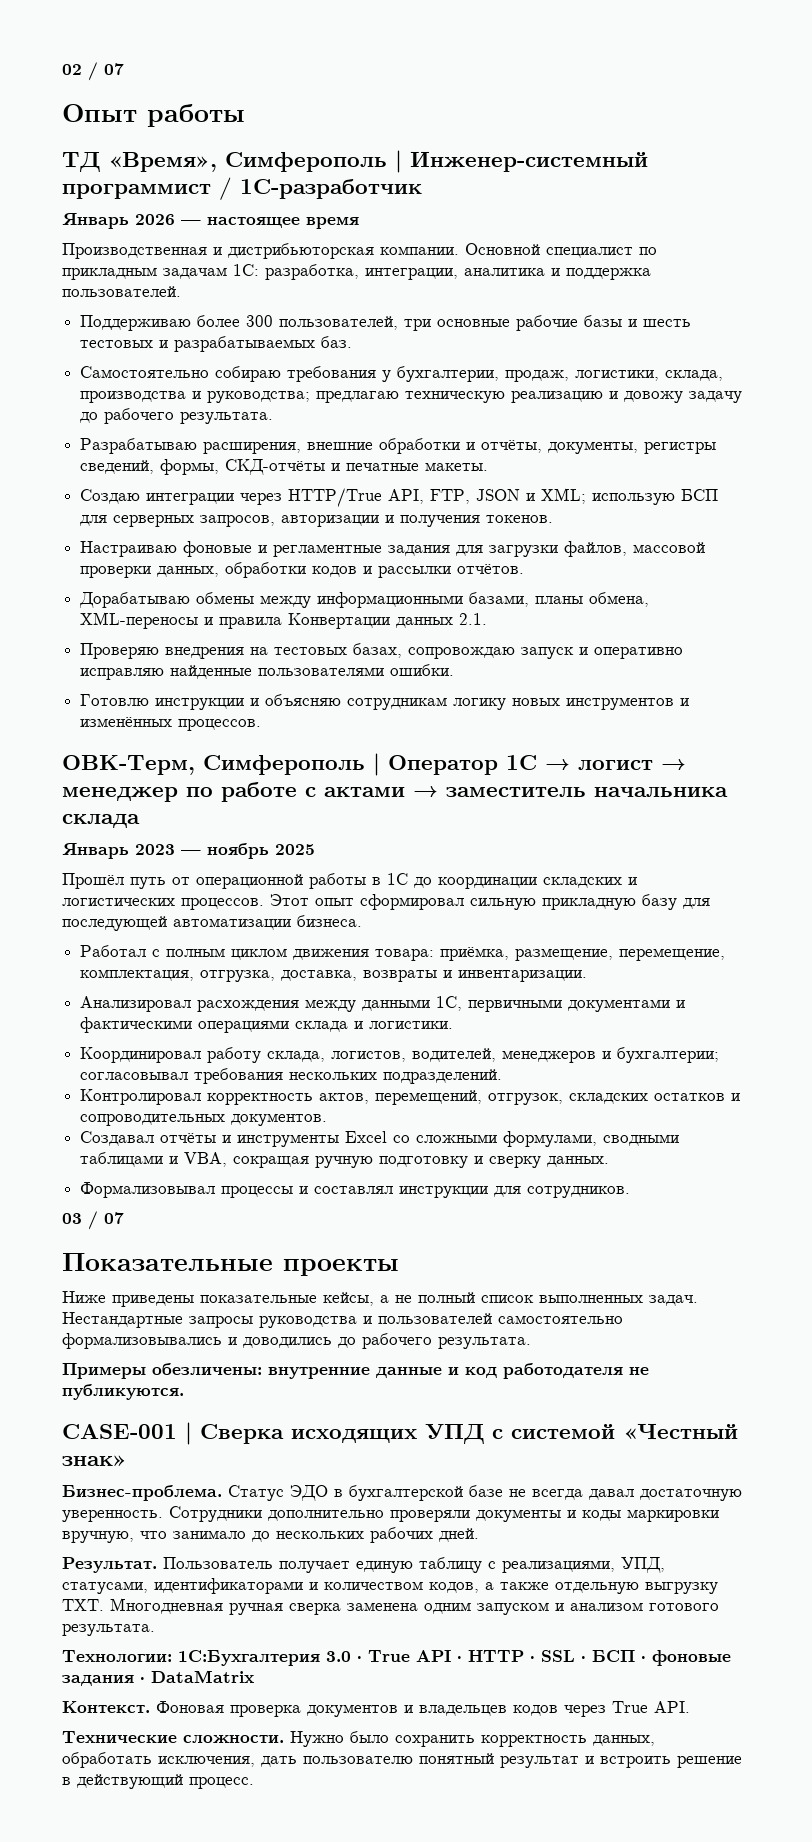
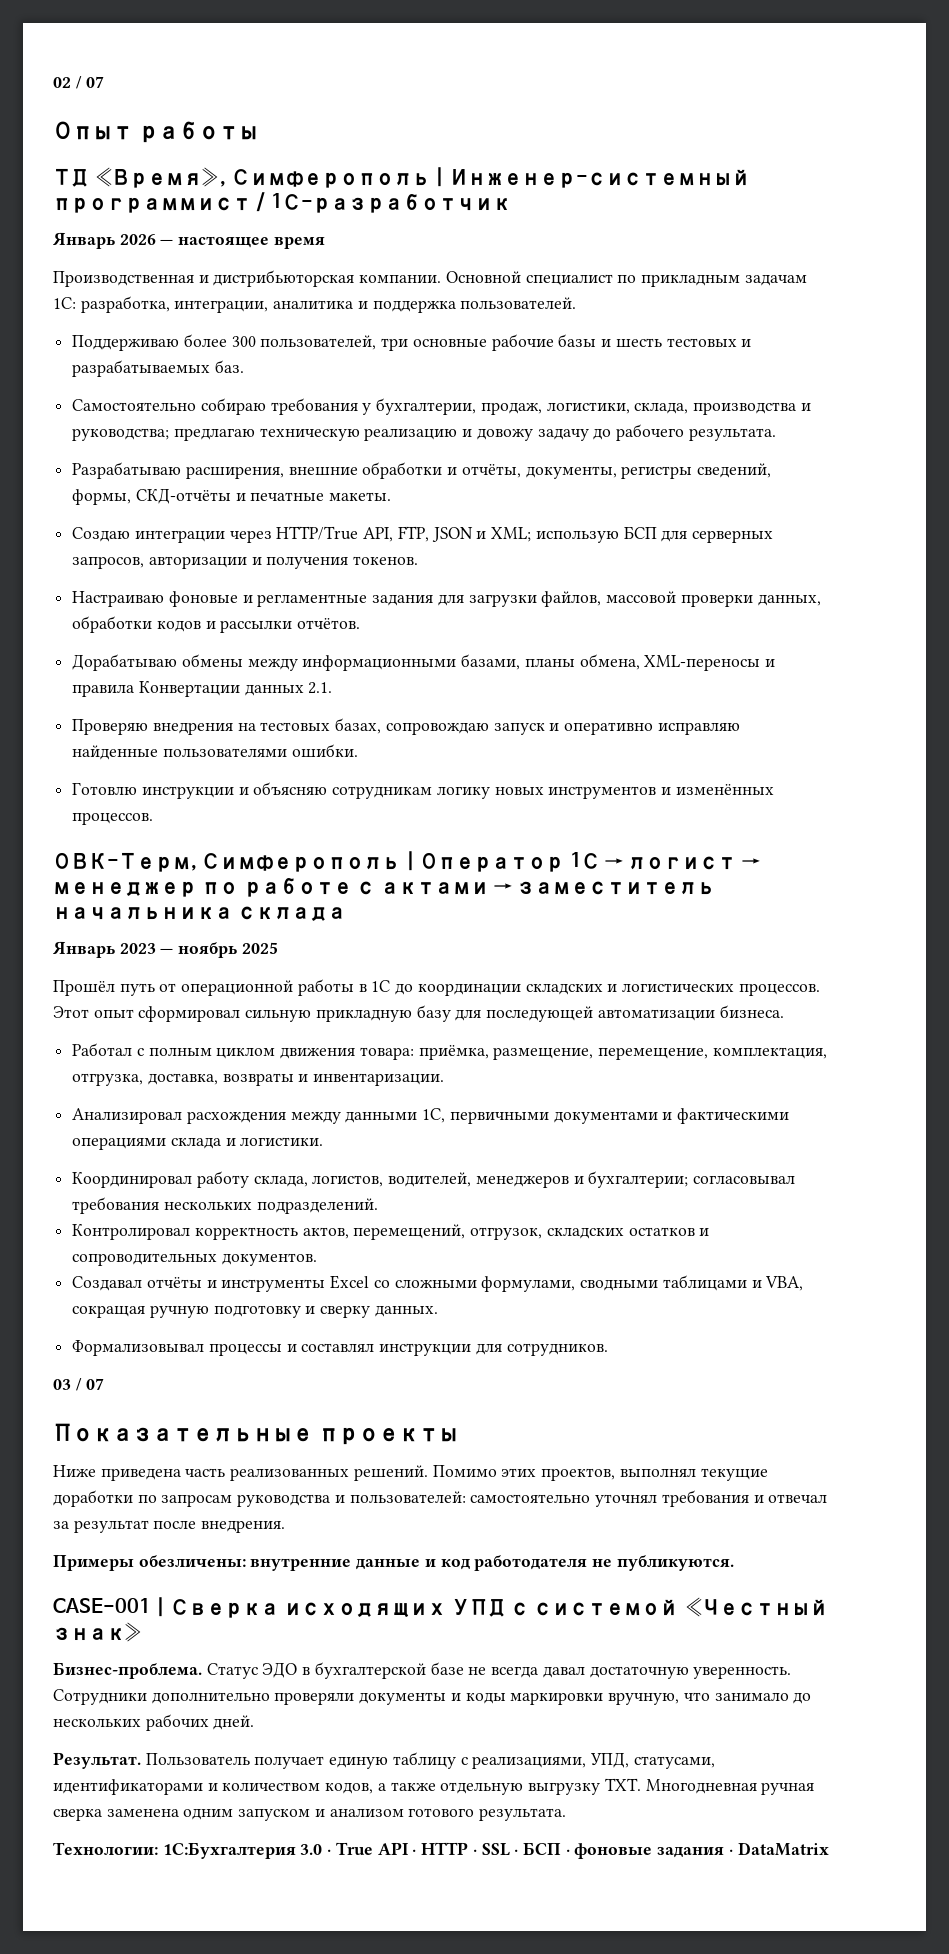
[112,1292,698,1307] [62,1312,623,1328] [62,1333,531,1349] приведены показательные кейсы, а не полный список выполненных задач. Нестандартные запросы руководства и пользователей самостоятельно формализовывались и доводились до рабочего результата. -> [100,1465,768,1481] [53,1490,828,1507] [53,1520,286,1533] приведена часть реализованных решений. Помимо этих проектов, выполнял текущие доработки по запросам руководства и пользователей: самостоятельно уточнял требования и отвечал за результат после внедрения.
[62,1701,690,1717] [62,1731,655,1747] [62,1752,742,1768] [62,1774,254,1789] // Контекст. Фоновая проверка документов и владельцев кодов через True API. // Технические сложности. Нужно было сохранить корректность данных, обработать исключения, дать пользователю понятный результат и встроить решение в действующий процесс. -> (829, 1849) none

